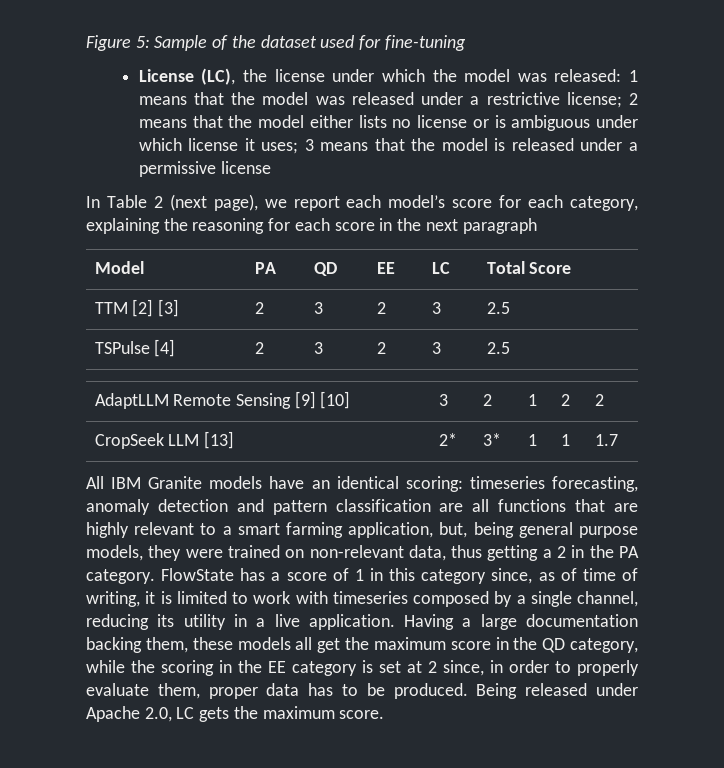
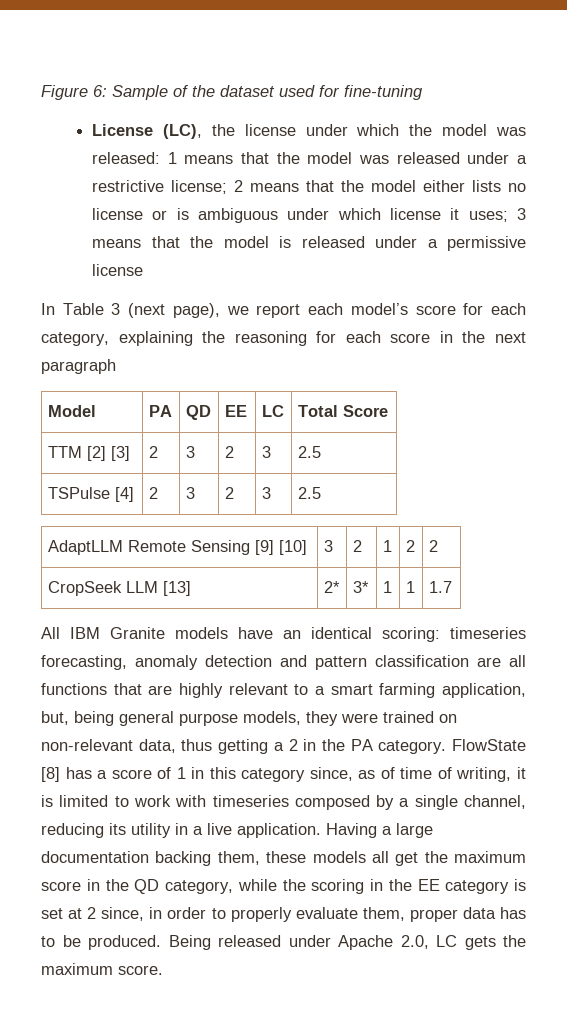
[135,36,150,48] 5: -> [93,85,107,97] 6:
[153,196,163,208] 2 -> [111,303,121,315] 3
(235, 574) none -> [41,767,60,782] [8]

